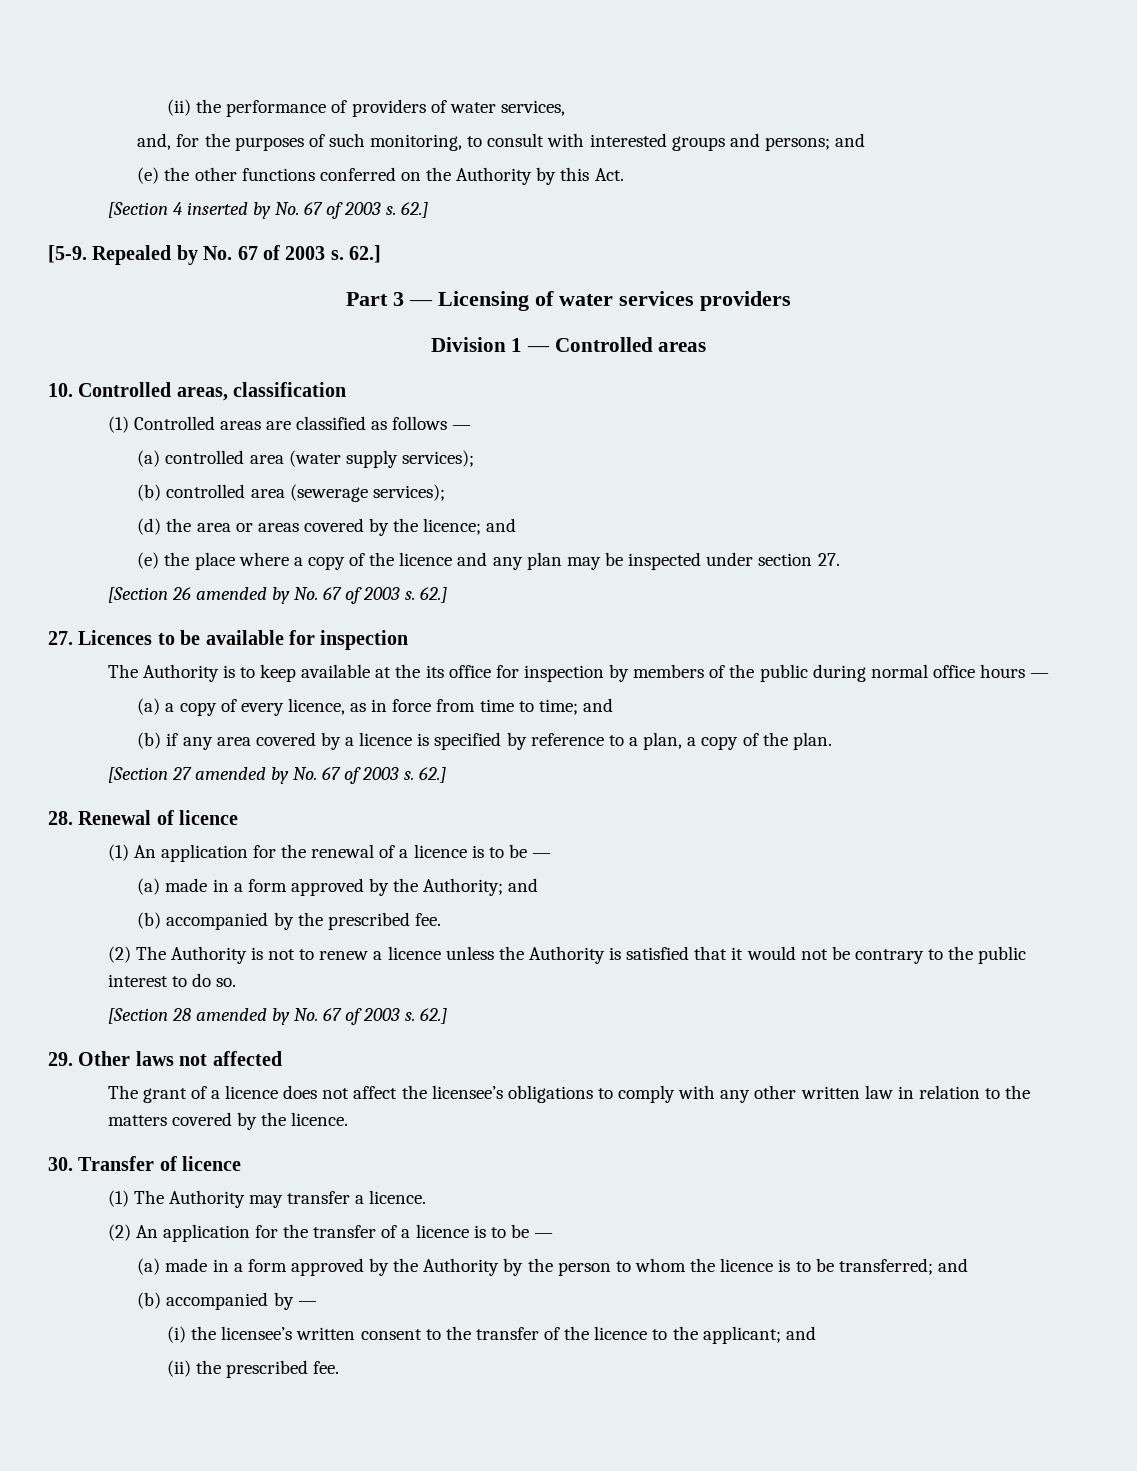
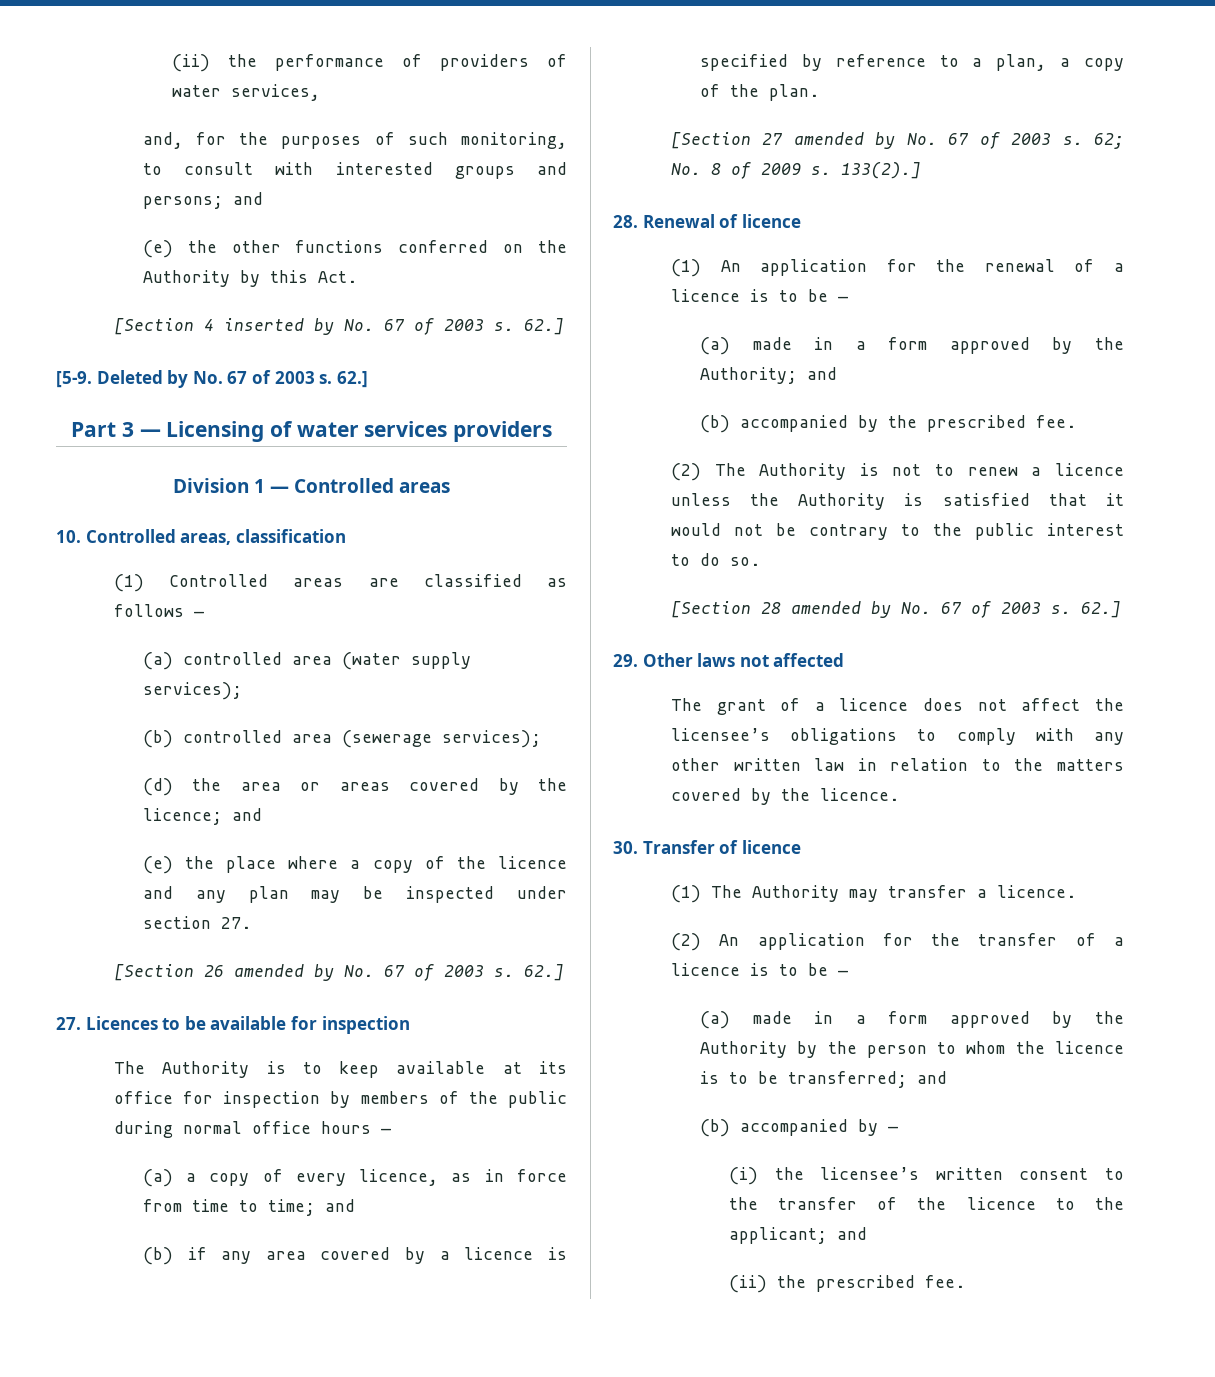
[92,245,172,265] Repealed -> [96,370,163,384] Deleted
[395,664,421,678] the -> (522, 1068) none
[418,767,446,783] 62.] -> [1094,133,1125,149] [670,162,921,179] 62; No. 8 of 2009 s. 133(2).]

